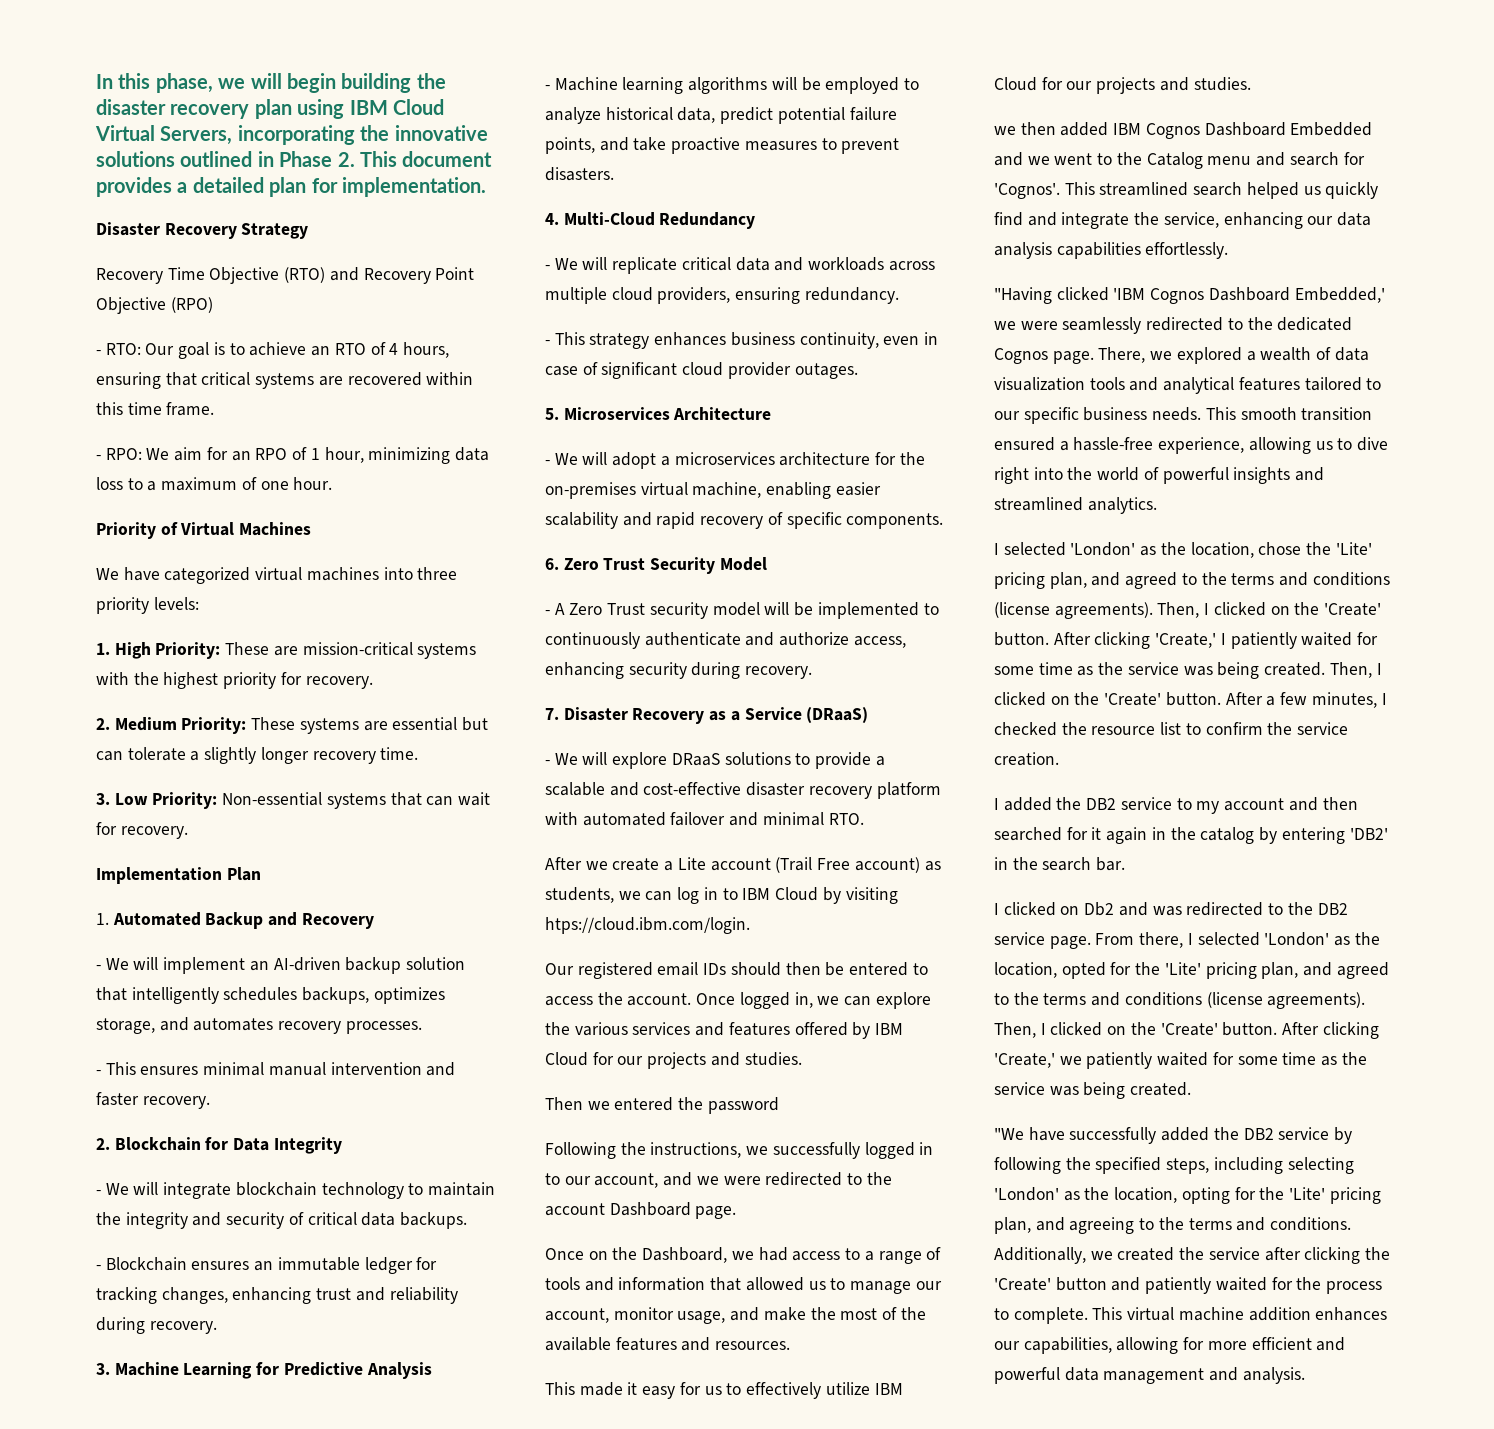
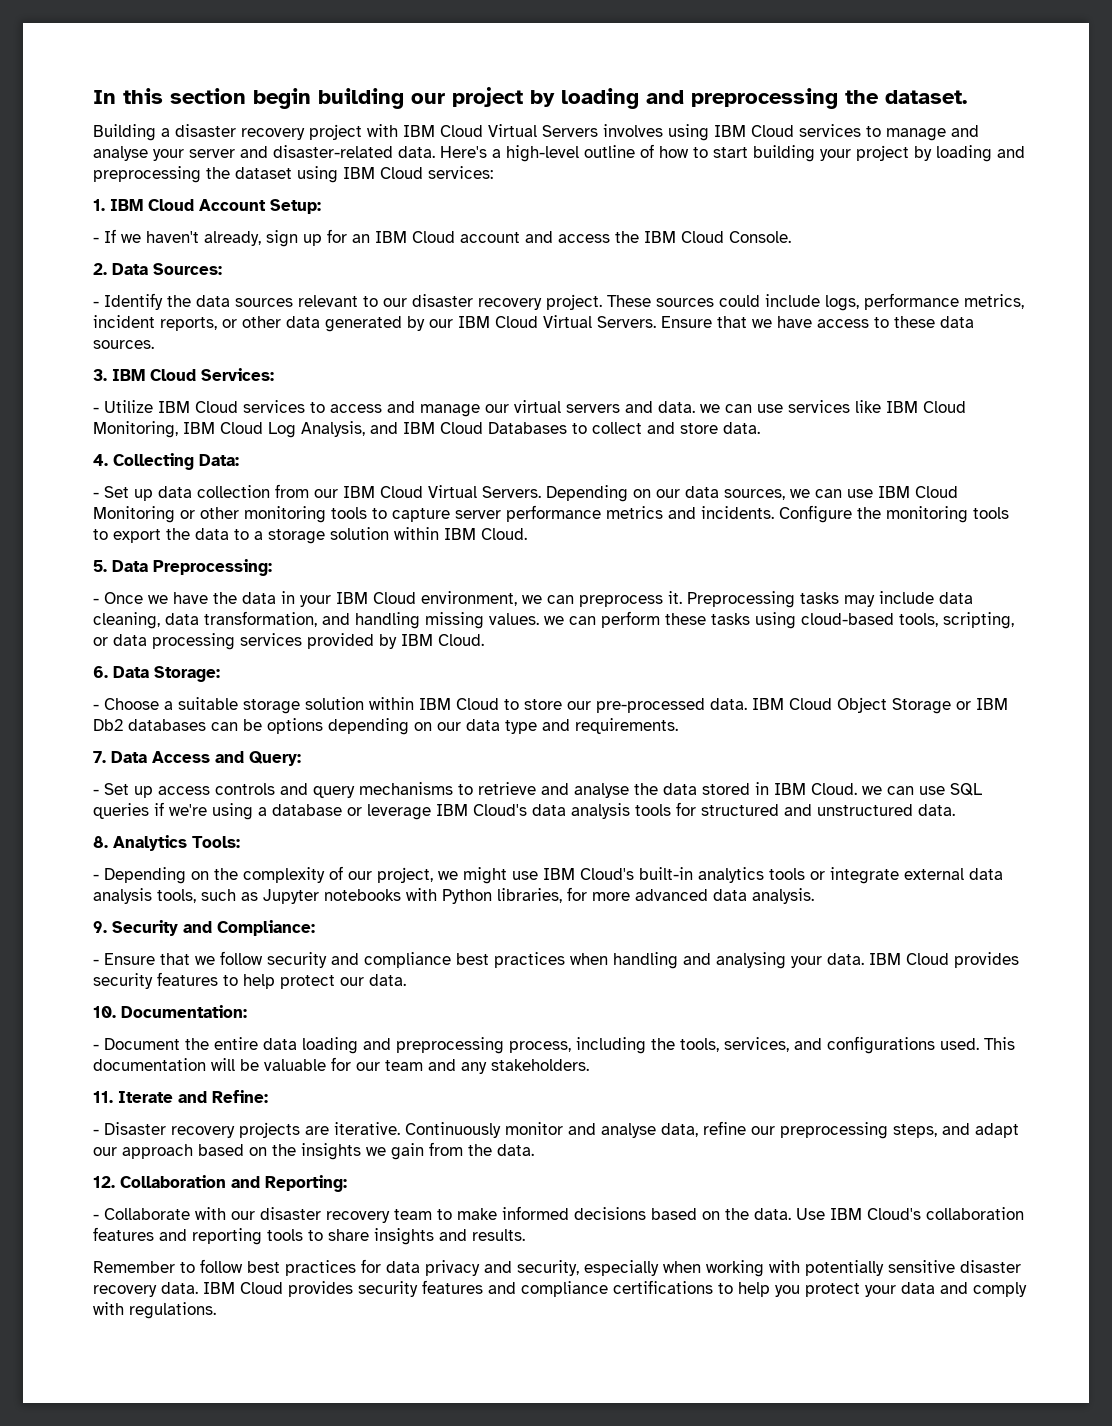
[155,73,446,93] [96,99,444,119] [95,125,488,145] [96,151,493,167] [96,177,486,197] [96,222,309,239] [96,267,475,284] [96,297,213,314] [96,342,449,359] [96,372,474,389] [96,402,215,416] [96,447,489,464] [96,477,333,491] [96,522,312,539] [96,567,458,584] [96,597,199,614] [96,642,477,659] [96,672,373,689] [96,717,489,734] [96,747,419,764] [96,792,491,809] [96,822,188,839] [96,867,261,884] [96,912,374,929] [96,957,466,974] [96,987,445,1004] [96,1017,422,1034] [96,1062,456,1076] [96,1092,210,1109] [96,1137,342,1154] [96,1182,496,1199] [96,1212,468,1229] [96,1257,438,1274] [96,1287,458,1304] [96,1317,217,1334] [96,1362,432,1379] [545,77,920,94] [545,107,897,124] [545,137,900,154] [545,167,614,181] [545,212,756,229] [545,257,935,274] [545,287,899,304] [545,332,939,349] [545,362,858,379] [545,407,772,420] [545,452,925,469] [545,482,881,499] [545,512,944,529] [545,557,767,574] [545,602,939,619] [545,632,906,649] [545,662,813,679] [545,707,869,724] [545,752,885,769] [545,782,941,799] [545,812,864,826] [545,857,941,873] [545,887,898,904] [545,917,750,934] [545,962,928,979] [545,992,931,1009] [545,1022,904,1039] [545,1052,802,1069] [545,1097,779,1114] [545,1142,934,1159] [545,1172,892,1188] [545,1202,737,1219] [545,1247,942,1264] [545,1277,942,1294] [545,1307,926,1324] [545,1337,791,1351] [545,1382,903,1399] [994,77,1251,94] [994,122,1373,139] [994,152,1365,169] [994,182,1379,199] [994,212,1372,229] [994,242,1229,259] [994,287,1385,304] [994,317,1353,334] [994,347,1369,364] [994,377,1382,394] [994,407,1373,424] [994,437,1389,454] [994,467,1325,484] [994,497,1157,514] [994,542,1372,558] [994,572,1390,589] [994,602,1382,619] [994,632,1379,649] [994,662,1382,679] [994,692,1387,708] [994,722,1349,736] [994,752,1059,766] [994,797,1358,814] [994,827,1388,844] [994,857,1126,871] [994,902,1348,916] [994,932,1380,949] [994,962,1389,979] [994,992,1366,1009] [994,1022,1379,1039] [994,1052,1367,1069] [994,1082,1192,1099] [994,1127,1353,1144] [994,1157,1354,1174] [994,1187,1381,1204] [994,1217,1352,1234] [994,1247,1391,1264] [994,1277,1383,1294] [994,1307,1388,1324] [994,1337,1346,1354] [994,1367,1305,1384] phase, we will begin building the disaster recovery plan using IBM Cloud Virtual Servers, incorporating the innovative solutions outlined in Phase 2. This document provides a detailed plan for implementation. // Disaster Recovery Strategy // Recovery Time Objective (RTO) and Recovery Point Objective (RPO) // - RTO: Our goal is to achieve an RTO of 4 hours, ensuring that critical systems are recovered within this time frame. // - RPO: We aim for an RPO of 1 hour, minimizing data loss to a maximum of one hour. // Priority of Virtual Machines // We have categorized virtual machines into three priority levels: // 1. High Priority: These are mission-critical systems with the highest priority for recovery. // 2. Medium Priority: These systems are essential but can tolerate a slightly longer recovery time. // 3. Low Priority: Non-essential systems that can wait for recovery. // Implementation Plan // 1. Automated Backup and Recovery // - We will implement an AI-driven backup solution that intelligently schedules backups, optimizes storage, and automates recovery processes. // - This ensures minimal manual intervention and faster recovery. // 2. Blockchain for Data Integrity // - We will integrate blockchain technology to maintain the integrity and security of critical data backups. // - Blockchain ensures an immutable ledger for tracking changes, enhancing trust and reliability during recovery. // 3. Machine Learning for Predictive Analysis // - Machine learning algorithms will be employed to analyze historical data, predict potential failure points, and take proactive measures to prevent disasters. // 4. Multi-Cloud Redundancy // - We will replicate critical data and workloads across multiple cloud providers, ensuring redundancy. // - This strategy enhances business continuity, even in case of significant cloud provider outages. // 5. Microservices Architecture // - We will adopt a microservices architecture for the on-premises virtual machine, enabling easier scalability and rapid recovery of specific components. // 6. Zero Trust Security Model // - A Zero Trust security model will be implemented to continuously authenticate and authorize access, enhancing security during recovery. // 7. Disaster Recovery as a Service (DRaaS) // - We will explore DRaaS solutions to provide a scalable and cost-effective disaster recovery platform with automated failover and minimal RTO. // After we create a Lite account (Trail Free account) as students, we can log in to IBM Cloud by visiting htps://cloud.ibm.com/login. // Our registered email IDs should then be entered to access the account. Once logged in, we can explore the various services and features offered by IBM Cloud for our projects and studies. // Then we entered the password // Following the instructions, we successfully logged in to our account, and we were redirected to the account Dashboard page. // Once on the Dashboard, we had access to a range of tools and information that allowed us to manage our account, monitor usage, and make the most of the available features and resources. // This made it easy for us to effectively utilize IBM Cloud for our projects and studies. // we then added IBM Cognos Dashboard Embedded and we went to the Catalog menu and search for 'Cognos'. This streamlined search helped us quickly find and integrate the service, enhancing our data analysis capabilities effortlessly. // "Having clicked 'IBM Cognos Dashboard Embedded,' we were seamlessly redirected to the dedicated Cognos page. There, we explored a wealth of data visualization tools and analytical features tailored to our specific business needs. This smooth transition ensured a hassle-free experience, allowing us to dive right into the world of powerful insights and streamlined analytics. // I selected 'London' as the location, chose the 'Lite' pricing plan, and agreed to the terms and conditions (license agreements). Then, I clicked on the 'Create' button. After clicking 'Create,' I patiently waited for some time as the service was being created. Then, I clicked on the 'Create' button. After a few minutes, I checked the resource list to confirm the service creation. // I added the DB2 service to my account and then searched for it again in the catalog by entering 'DB2' in the search bar. // I clicked on Db2 and was redirected to the DB2 service page. From there, I selected 'London' as the location, opted for the 'Lite' pricing plan, and agreed to the terms and conditions (license agreements). Then, I clicked on the 'Create' button. After clicking 'Create,' we patiently waited for some time as the service was being created. // "We have successfully added the DB2 service by following the specified steps, including selecting 'London' as the location, opting for the 'Lite' pricing plan, and agreeing to the terms and conditions. Additionally, we created the service after clicking the 'Create' button and patiently waited for the process to complete. This virtual machine addition enhances our capabilities, allowing for more efficient and powerful data management and analysis. -> [170,87,967,109] [93,124,979,141] [93,144,1025,162] [93,166,493,183] [93,199,321,214] [93,229,791,247] [93,263,222,275] [93,293,1024,311] [93,315,974,332] [93,340,154,349] [93,368,274,381] [93,400,966,417] [93,421,760,438] [93,453,239,470] [93,484,958,502] [93,505,1009,523] [93,527,527,544] [93,559,272,576] [93,591,973,608] [93,611,1014,629] [93,633,484,650] [93,666,220,682] [93,697,1008,714] [93,718,678,735] [93,751,301,766] [93,782,982,798] [93,802,955,820] [93,835,240,851] [93,866,1003,884] [93,887,814,904] [93,920,315,936] [93,951,1019,969] [93,972,406,989] [93,1005,247,1018] [93,1036,1015,1054] [93,1057,589,1074] [93,1090,268,1103] [93,1121,1019,1139] [93,1142,534,1160] [93,1175,347,1192] [93,1206,1024,1223] [93,1227,525,1245] [93,1259,1021,1277] [93,1280,1027,1297] [93,1302,216,1319] section begin building our project by loading and preprocessing the dataset. // Building a disaster recovery project with IBM Cloud Virtual Servers involves using IBM Cloud services to manage and analyse your server and disaster-related data. Here's a high-level outline of how to start building your project by loading and preprocessing the dataset using IBM Cloud services: // 1. IBM Cloud Account Setup: // - If we haven't already, sign up for an IBM Cloud account and access the IBM Cloud Console. // 2. Data Sources: // - Identify the data sources relevant to our disaster recovery project. These sources could include logs, performance metrics, incident reports, or other data generated by our IBM Cloud Virtual Servers. Ensure that we have access to these data sources. // 3. IBM Cloud Services: // - Utilize IBM Cloud services to access and manage our virtual servers and data. we can use services like IBM Cloud Monitoring, IBM Cloud Log Analysis, and IBM Cloud Databases to collect and store data. // 4. Collecting Data: // - Set up data collection from our IBM Cloud Virtual Servers. Depending on our data sources, we can use IBM Cloud Monitoring or other monitoring tools to capture server performance metrics and incidents. Configure the monitoring tools to export the data to a storage solution within IBM Cloud. // 5. Data Preprocessing: // - Once we have the data in your IBM Cloud environment, we can preprocess it. Preprocessing tasks may include data cleaning, data transformation, and handling missing values. we can perform these tasks using cloud-based tools, scripting, or data processing services provided by IBM Cloud. // 6. Data Storage: // - Choose a suitable storage solution within IBM Cloud to store our pre-processed data. IBM Cloud Object Storage or IBM Db2 databases can be options depending on our data type and requirements. // 7. Data Access and Query: // - Set up access controls and query mechanisms to retrieve and analyse the data stored in IBM Cloud. we can use SQL queries if we're using a database or leverage IBM Cloud's data analysis tools for structured and unstructured data. // 8. Analytics Tools: // - Depending on the complexity of our project, we might use IBM Cloud's built-in analytics tools or integrate external data analysis tools, such as Jupyter notebooks with Python libraries, for more advanced data analysis. // 9. Security and Compliance: // - Ensure that we follow security and compliance best practices when handling and analysing your data. IBM Cloud provides security features to help protect our data. // 10. Documentation: // - Document the entire data loading and preprocessing process, including the tools, services, and configurations used. This documentation will be valuable for our team and any stakeholders. // 11. Iterate and Refine: // - Disaster recovery projects are iterative. Continuously monitor and analyse data, refine our preprocessing steps, and adapt our approach based on the insights we gain from the data. // 12. Collaboration and Reporting: // - Collaborate with our disaster recovery team to make informed decisions based on the data. Use IBM Cloud's collaboration features and reporting tools to share insights and results. // Remember to follow best practices for data privacy and security, especially when working with potentially sensitive disaster recovery data. IBM Cloud provides security features and compliance certifications to help you protect your data and comply with regulations.

